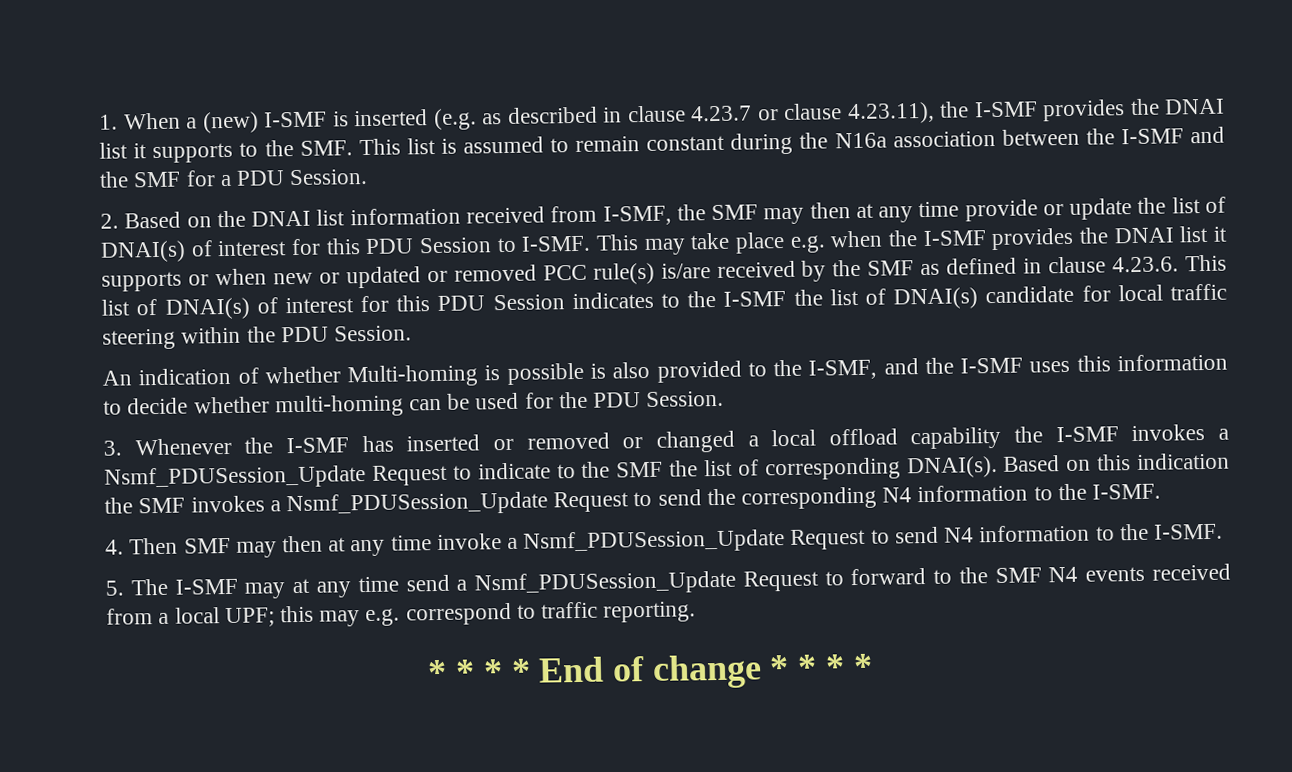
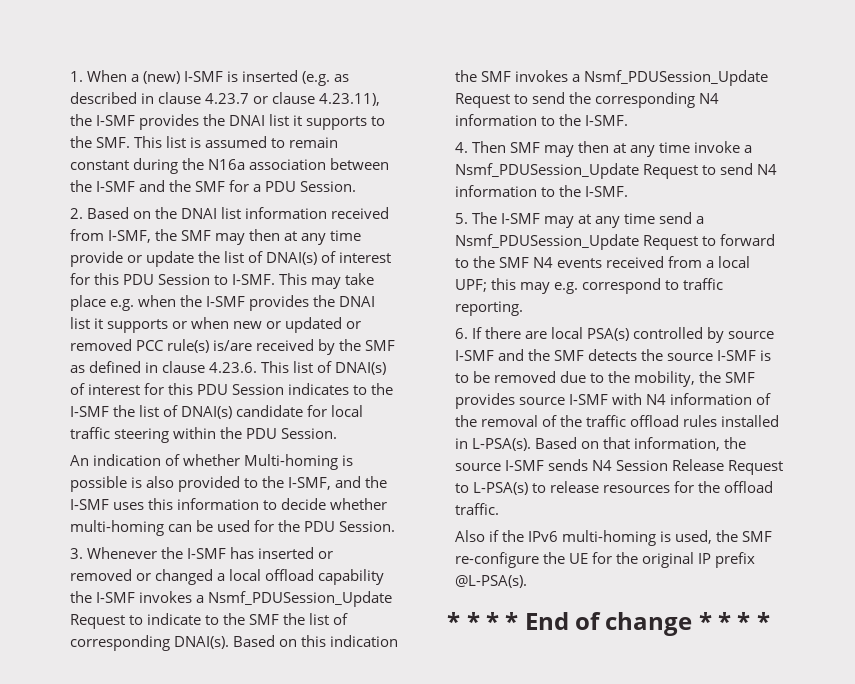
(697, 612) none -> [454,327,775,343] [454,349,772,361] [454,371,756,387] [454,393,772,409] [454,415,780,427] [454,437,747,451] [454,459,784,475] [454,481,774,495] [454,503,499,515] [454,530,773,546] [454,552,756,568] [454,575,527,588] // 6. If there are local PSA(s) controlled by source I-SMF and the SMF detects the source I-SMF is to be removed due to the mobility, the SMF provides source I-SMF with N4 information of the removal of the traffic offload rules installed in L-PSA(s). Based on that information, the source I-SMF sends N4 Session Release Request to L-PSA(s) to release resources for the offload traffic. // Also if the IPv6 multi-homing is used, the SMF re-configure the UE for the original IP prefix @L-PSA(s).

